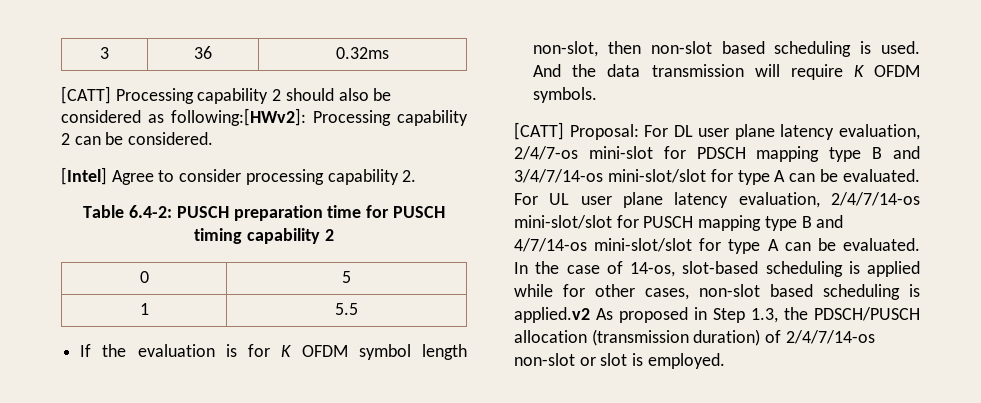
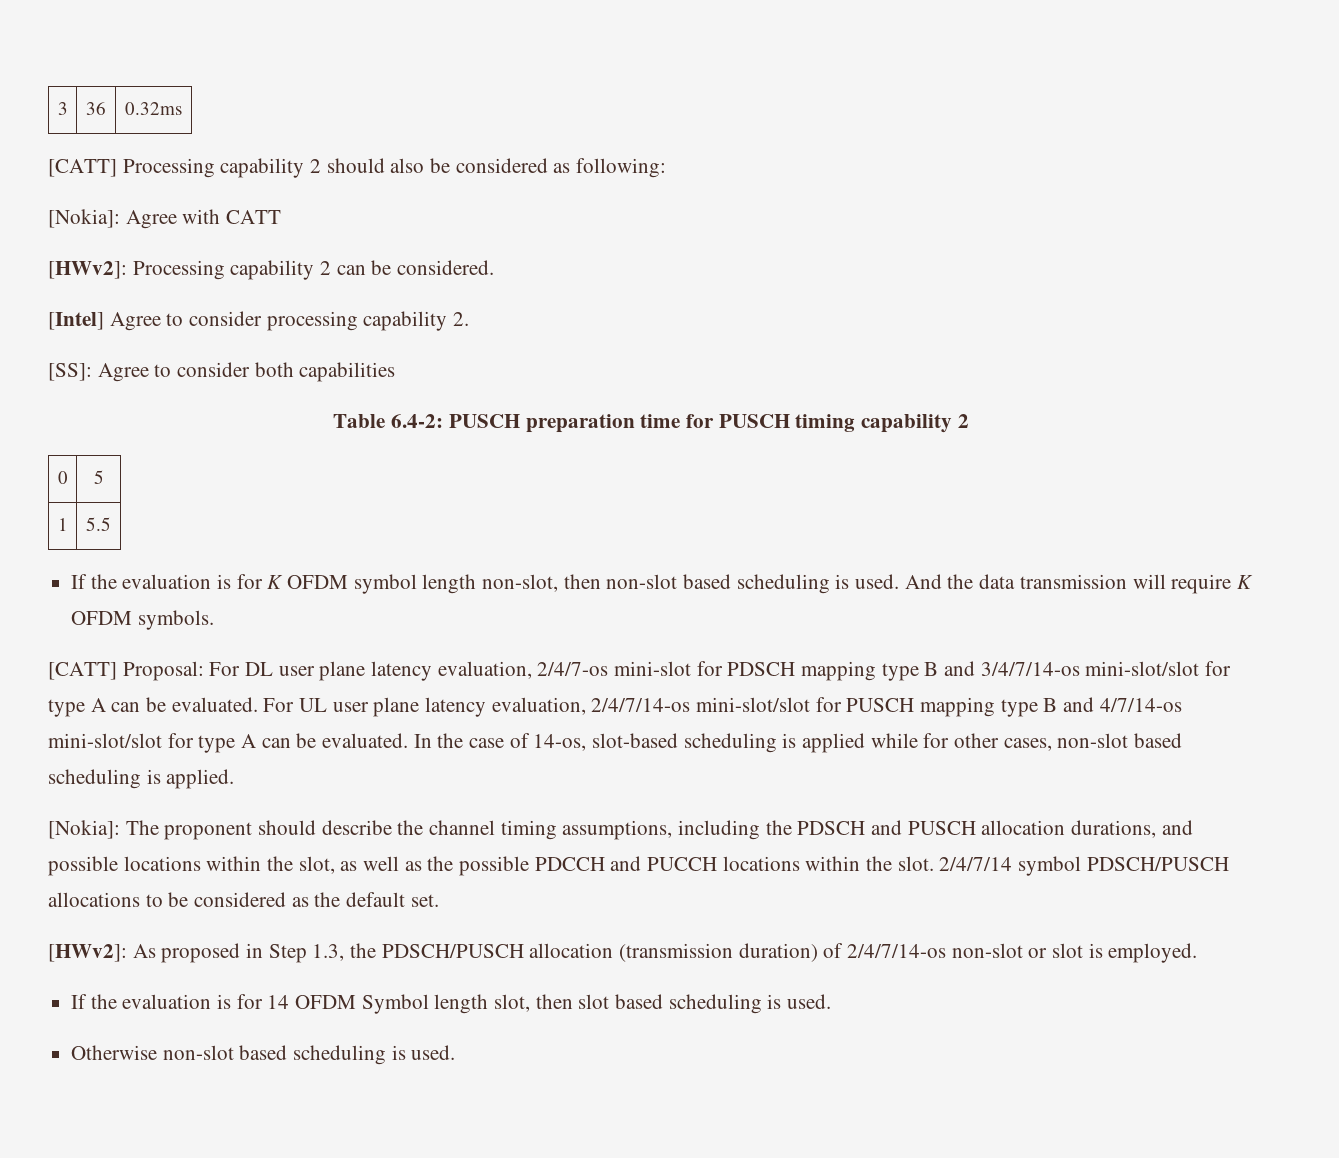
[171,108,306,126] following:[HWv2]: -> [576,158,667,178] [48,209,282,229] [48,261,127,279] following: // [Nokia]: Agree with CATT // [HWv2]:
(417, 176) none -> [48,362,396,382] // [SS]: Agree to consider both capabilities
[514,307,590,323] applied.v2 -> [166,769,235,789] [48,820,1193,840] [48,856,1229,876] [48,892,439,907] [48,944,127,962] applied. // [Nokia]: The proponent should describe the channel timing assumptions, including the PDSCH and PUSCH allocation durations, and possible locations within the slot, as well as the possible PDCCH and PUCCH locations within the slot. 2/4/7/14 symbol PDSCH/PUSCH allocations to be considered as the default set. // [HWv2]:
(725, 361) none -> [71,994,832,1014] [71,1045,456,1065] // If the evaluation is for 14 OFDM Symbol length slot, then slot based scheduling is used. // Otherwise non-slot based scheduling is used.

